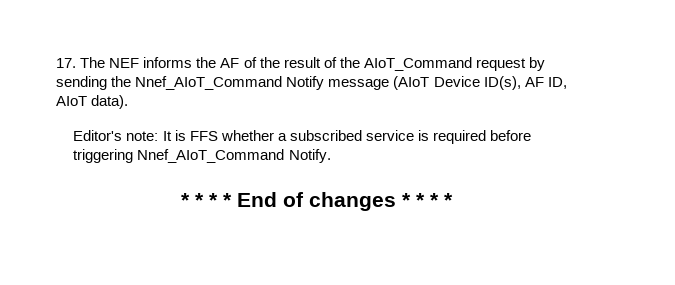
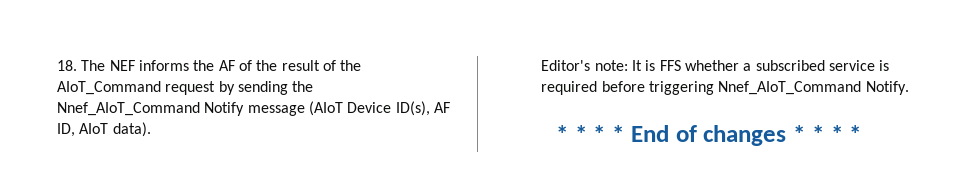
[56,58,77,68] 17. -> [57,60,78,71] 18.

